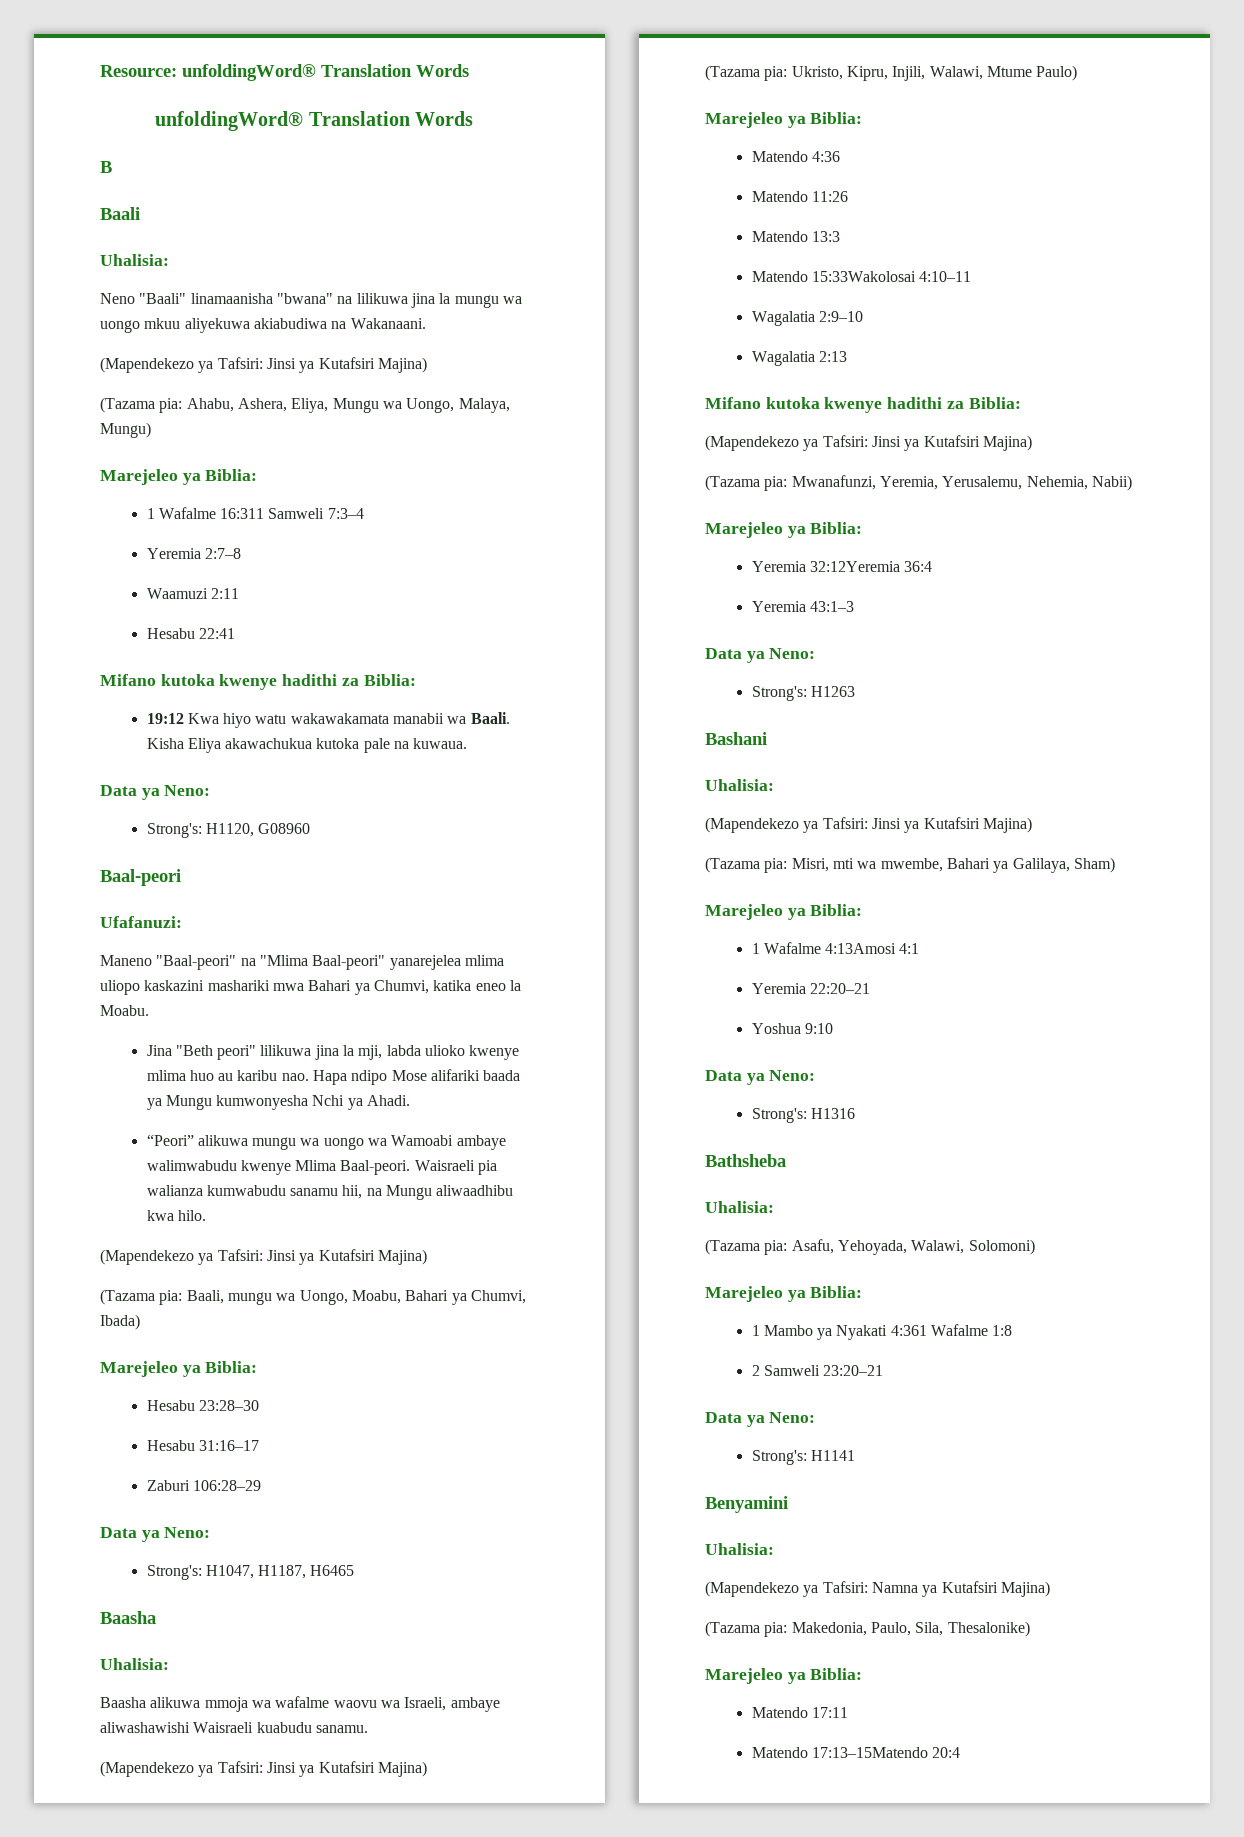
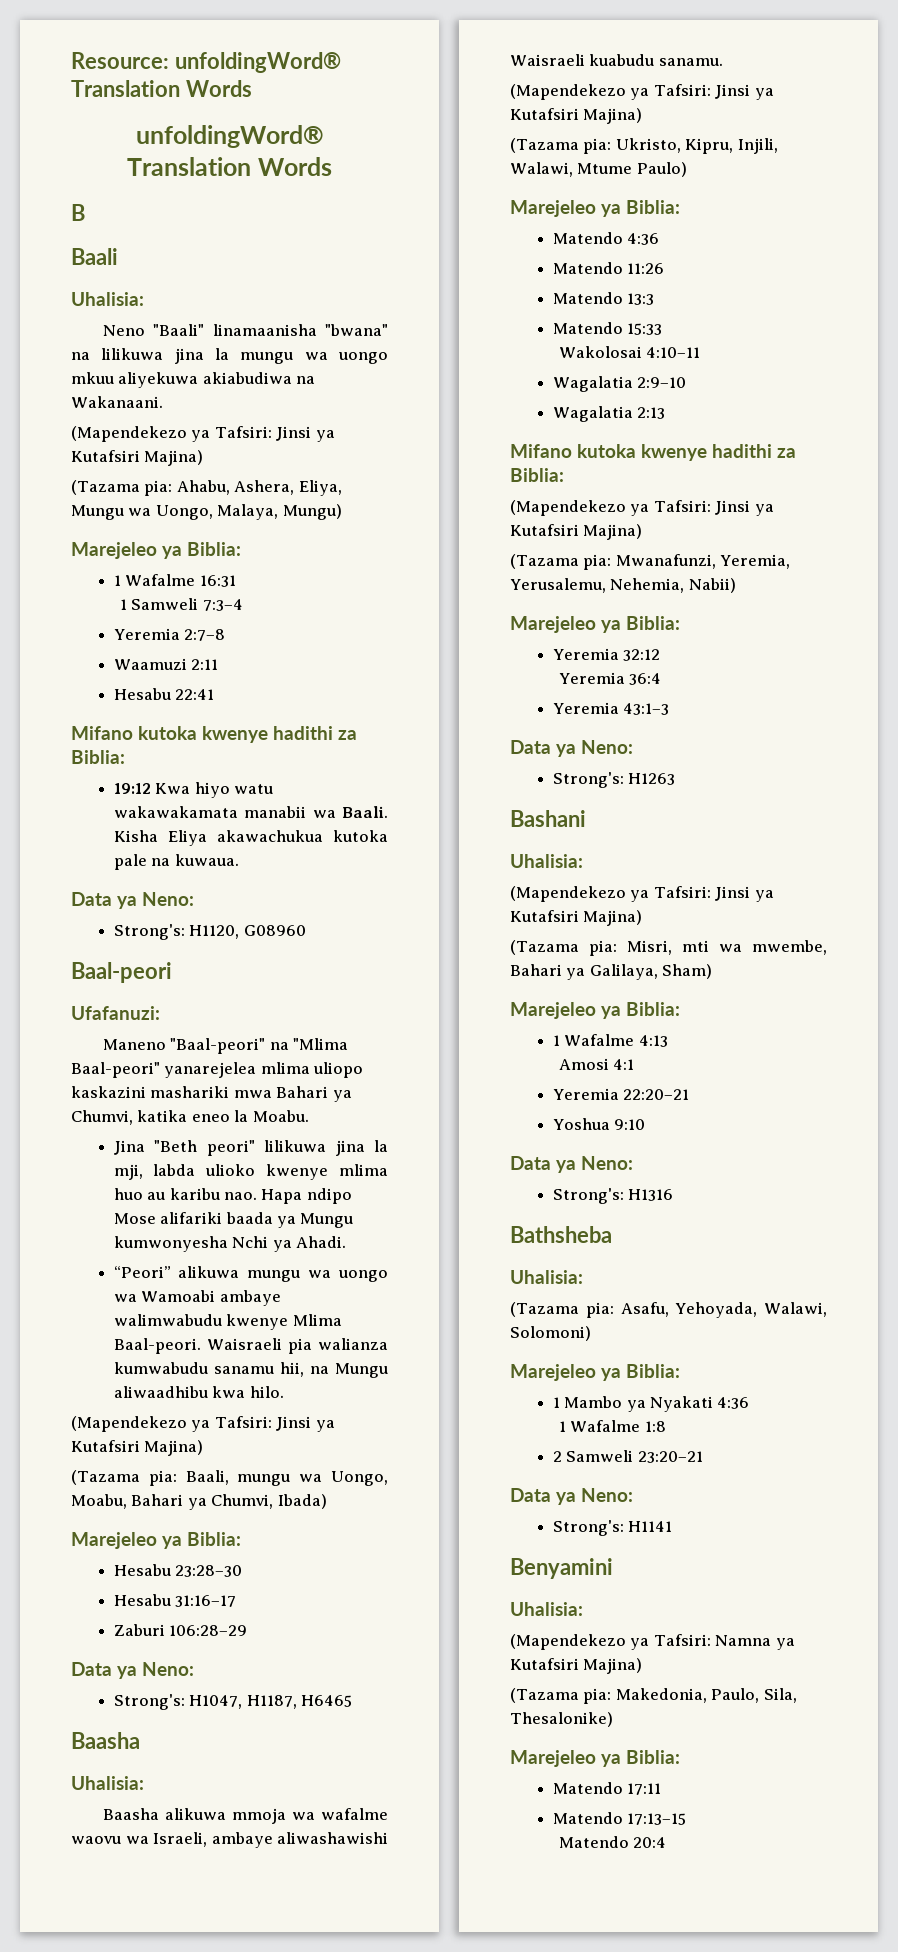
[220,508,265,519] 16:311 -> [199,575,236,587] [119,599,127,610] 16:31 // 1
[811,271,916,282] 15:33Wakolosai -> [627,323,663,335] [558,346,642,358] 15:33 // Wakolosai
[809,561,900,572] 32:12Yeremia -> [623,649,661,661] [558,672,625,684] 32:12 // Yeremia
[825,943,897,954] 4:13Amosi -> [638,1035,668,1047] [558,1058,609,1070] 4:13 // Amosi
[890,1325,927,1336] 4:361 -> [717,1397,750,1409] [558,1421,566,1432] 4:36 // 1
[811,1747,928,1758] 17:13–15Matendo -> [627,1813,687,1825] [558,1836,629,1848] 17:13–15 // Matendo

